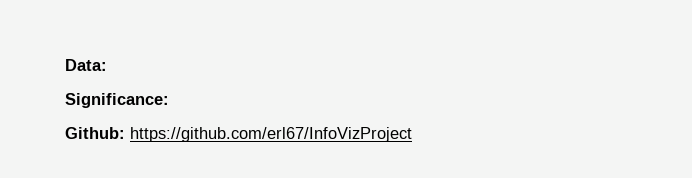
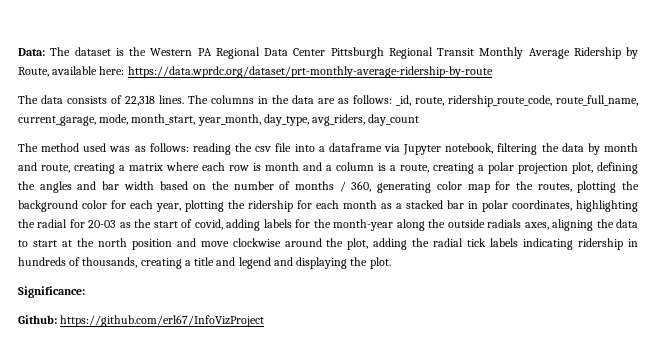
(107, 65) none -> [50,47,638,59] [18,66,493,78] [18,95,638,107] [18,114,420,126] [18,143,638,155] [18,162,638,174] [18,181,639,193] [18,200,638,212] [18,219,639,231] [18,238,638,250] [18,257,391,269] The dataset is the Western PA Regional Data Center Pittsburgh Regional Transit Monthly Average Ridership by Route, available here: https://data.wprdc.org/dataset/prt-monthly-average-ridership-by-route // The data consists of 22,318 lines. The columns in the data are as follows: _id, route, ridership_route_code, route_full_name, current_garage, mode, month_start, year_month, day_type, avg_riders, day_count // The method used was as follows: reading the csv file into a dataframe via Jupyter notebook, filtering the data by month and route, creating a matrix where each row is month and a column is a route, creating a polar projection plot, defining the angles and bar width based on the number of months / 360, generating color map for the routes, plotting the background color for each year, plotting the ridership for each month as a stacked bar in polar coordinates, highlighting the radial for 20-03 as the start of covid, adding labels for the month-year along the outside radials axes, aligning the data to start at the north position and move clockwise around the plot, adding the radial tick labels indicating ridership in hundreds of thousands, creating a title and legend and displaying the plot.

